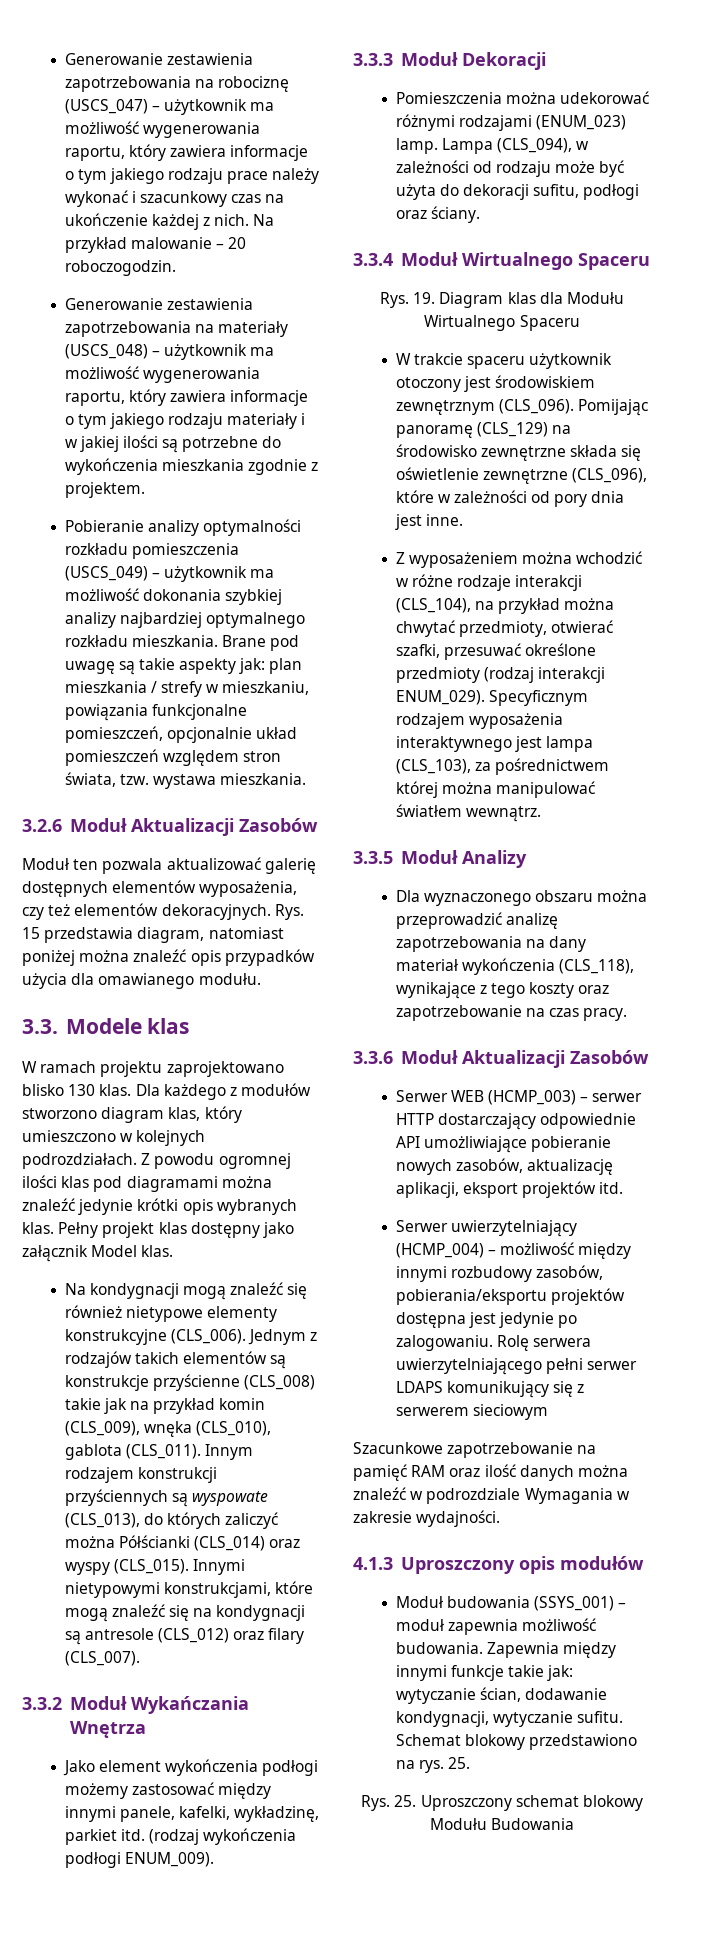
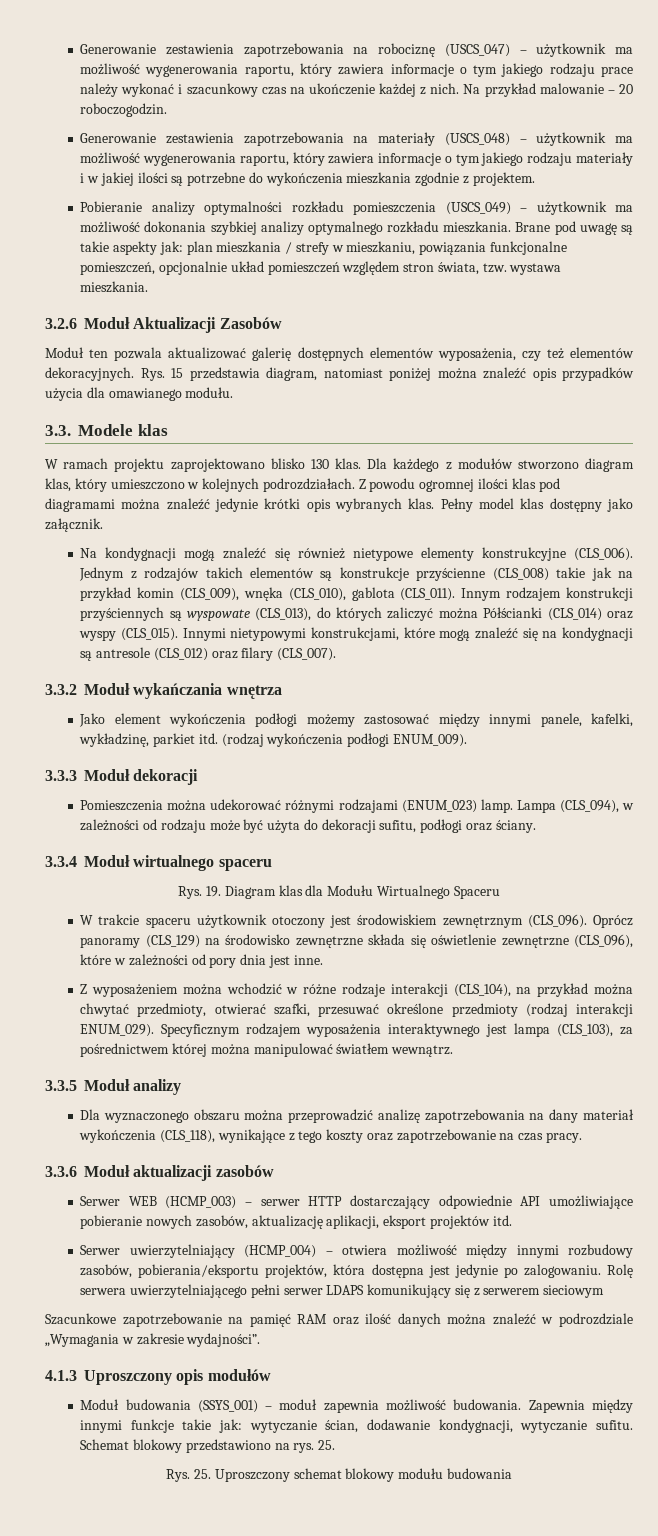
[119,612,202,628] najbardziej -> (304, 228) none
[102,1222,155,1238] projekt -> [478,498,514,509] model
[22,1245,174,1262] załącznik Model klas. -> [45,518,103,532] załącznik.
[130,1696,249,1714] [69,1721,146,1738] Wykańczania Wnętrza -> [133,683,282,699] wykańczania wnętrza
[461,52,546,70] Dekoracji -> [133,769,199,785] dekoracji
[461,252,650,270] Wirtualnego Spaceru -> [133,855,272,871] wirtualnego spaceru
[577,399,648,416] [395,425,473,438] Pomijając panoramę -> [592,915,633,928] [80,937,141,948] Oprócz panoramy
[461,850,527,868] Analizy -> [133,1079,182,1095] analizy
[461,1050,649,1068] Aktualizacji Zasobów -> [133,1165,274,1181] aktualizacji zasobów
(496, 1252) none -> [342,1245,388,1255] otwiera
[550,1288,625,1305] projektów -> [265,1264,366,1278] projektów, która
[524,1488,613,1504] Wymagania -> [45,1334,119,1347] „Wymagania
[416,1510,501,1527] wydajności. -> [186,1333,261,1347] wydajności”.
[429,1818,575,1830] Modułu Budowania -> [398,1468,512,1479] modułu budowania

